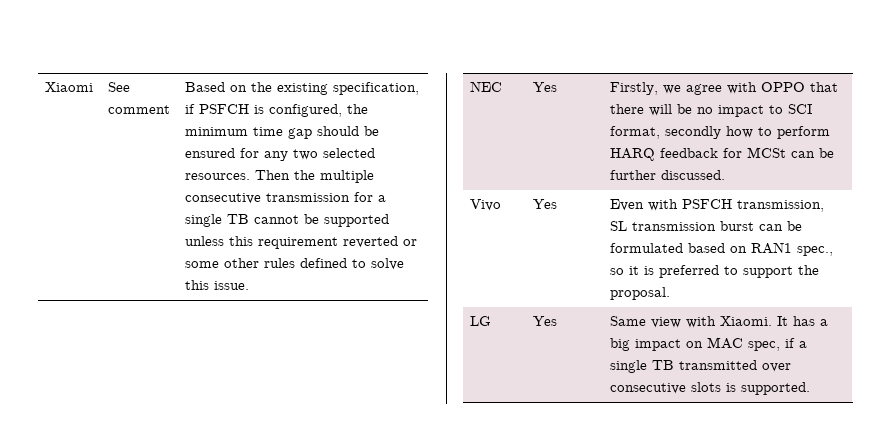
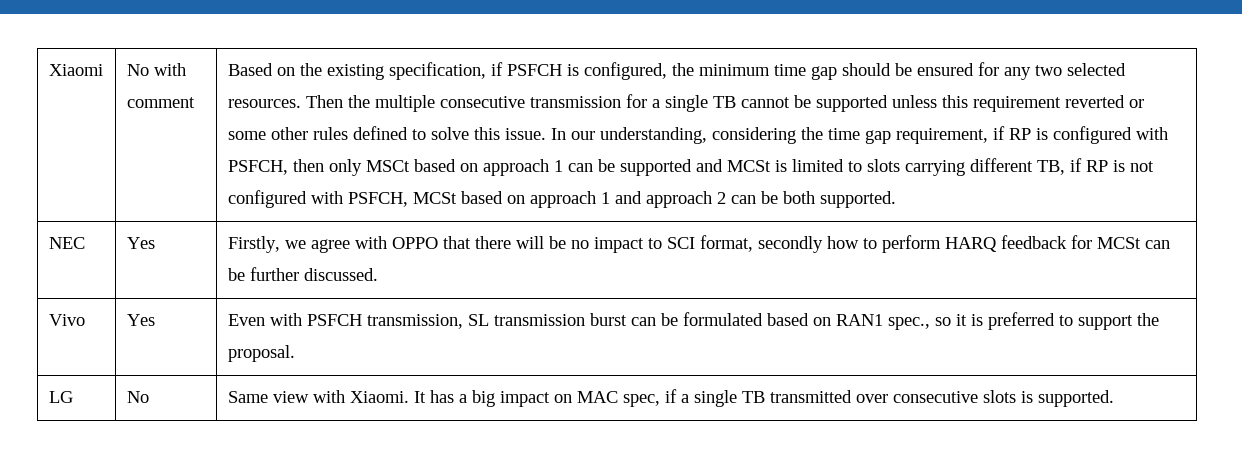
[108,82,131,92] See -> [126,63,186,76] No with
(250, 285) none -> [550,126,1168,144] [227,158,1154,176] [227,190,896,208] In our understanding, considering the time gap requirement, if RP is configured with PSFCH, then only MSCt based on approach 1 can be supported and MCSt is limited to slots carrying different TB, if RP is not configured with PSFCH, MCSt based on approach 1 and approach 2 can be both supported.
[533,316,558,326] Yes -> [126,391,149,403] No

